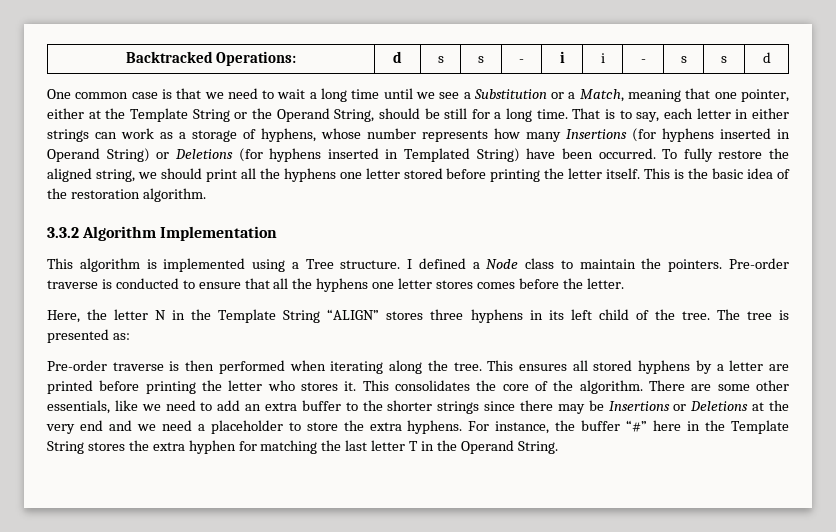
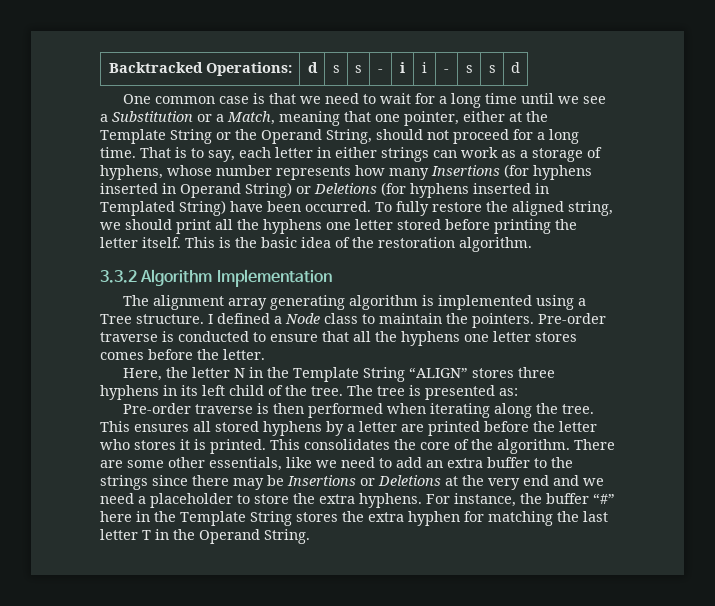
(306, 94) none -> [415,93,436,104] for
[424,108,468,119] be still -> [427,129,509,144] not proceed
[47,258,73,269] This -> [123,295,346,310] The alignment array generating
[145,381,196,394] printing -> (529, 426) none
[344,381,357,391] it. -> [180,439,266,454] it is printed.
[387,400,433,411] shorter -> (573, 462) none

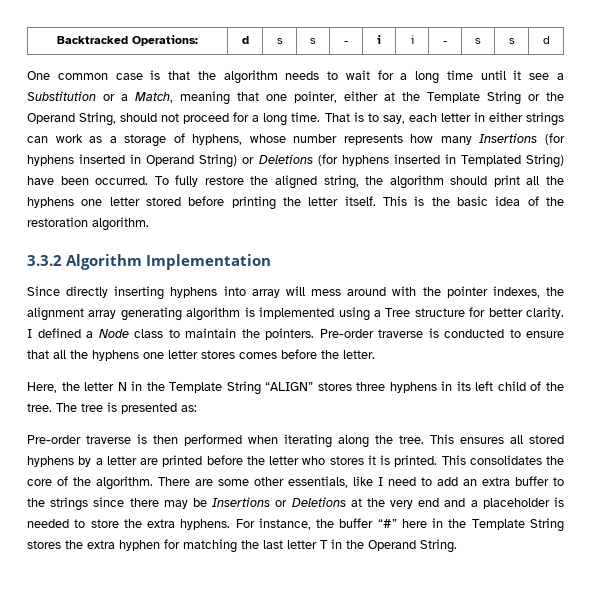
[300,93,360,104] we need -> [197,70,320,84] the algorithm needs
[558,96,580,104] we -> [513,70,522,80] it
[100,222,121,230] we -> [365,175,444,189] the algorithm
[123,295,150,306] The -> [27,286,564,300] Since directly inserting hyphens into array will mess around with the pointer indexes, the
[136,314,204,324] structure. -> [414,307,564,319] structure for better clarity.
[316,460,337,468] we -> [378,477,383,486] I
[583,478,604,486] [100,493,233,508] we need a placeholder -> [470,497,564,509] [27,519,69,528] a placeholder is needed

